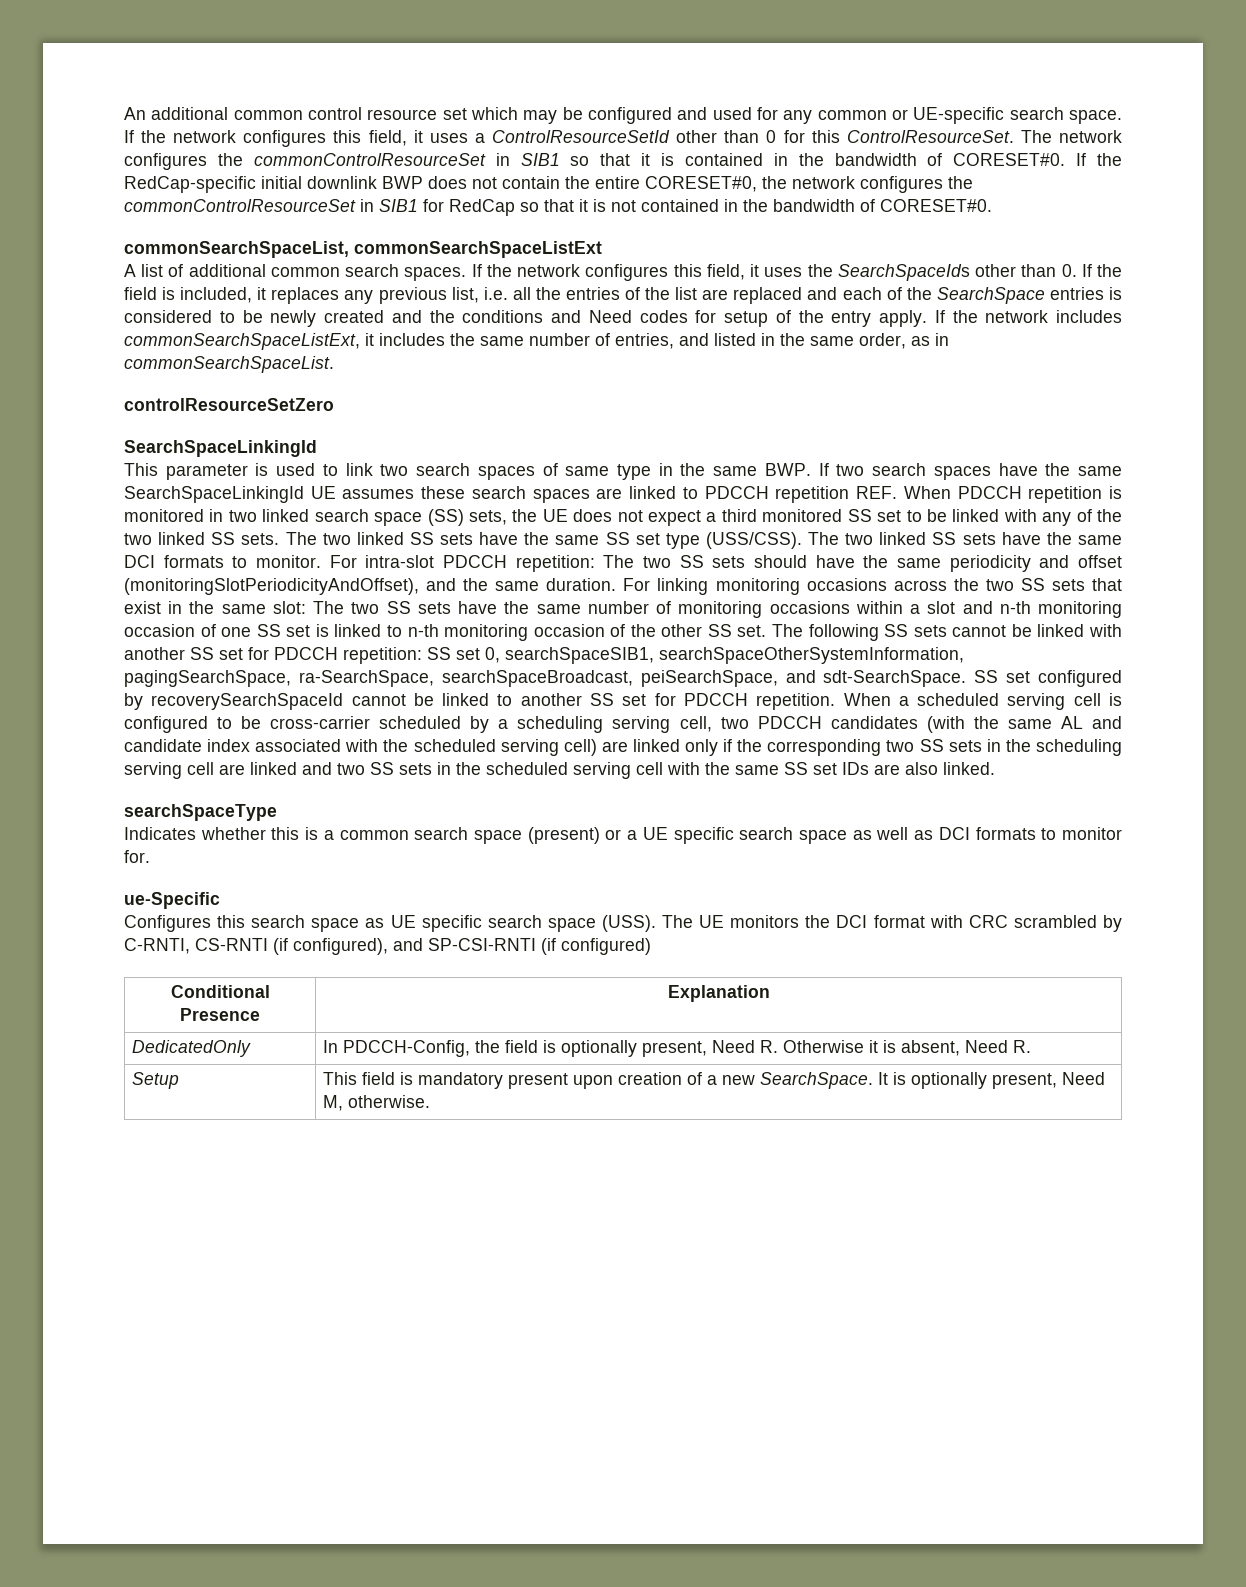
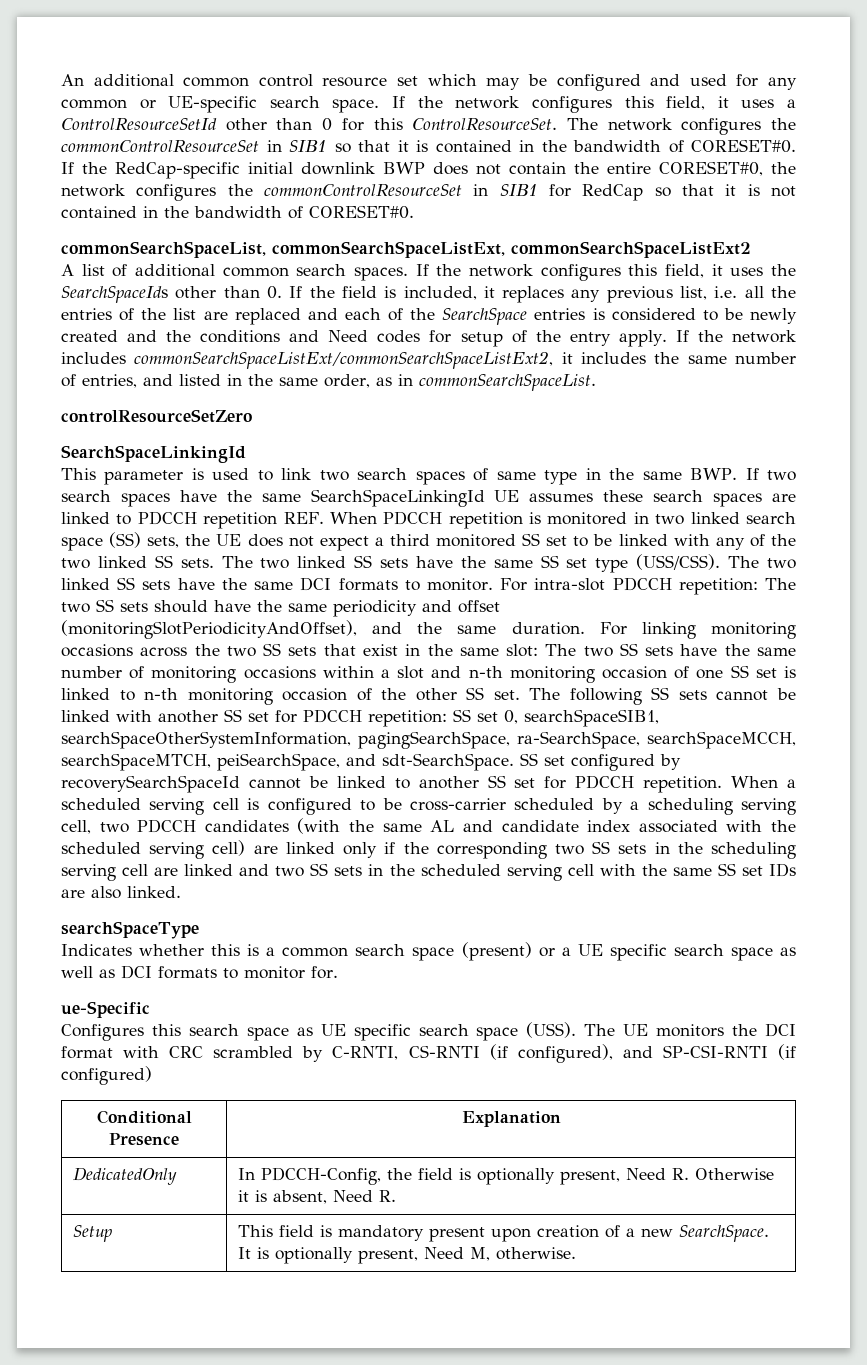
[354,241,602,258] commonSearchSpaceListExt -> [272,241,751,258] commonSearchSpaceListExt, commonSearchSpaceListExt2
[124,333,360,350] commonSearchSpaceListExt, -> [134,351,554,369] commonSearchSpaceListExt/commonSearchSpaceListExt2,
[441,670,633,687] searchSpaceBroadcast, -> [647,731,796,749] [61,753,211,771] searchSpaceMCCH, searchSpaceMTCH,

